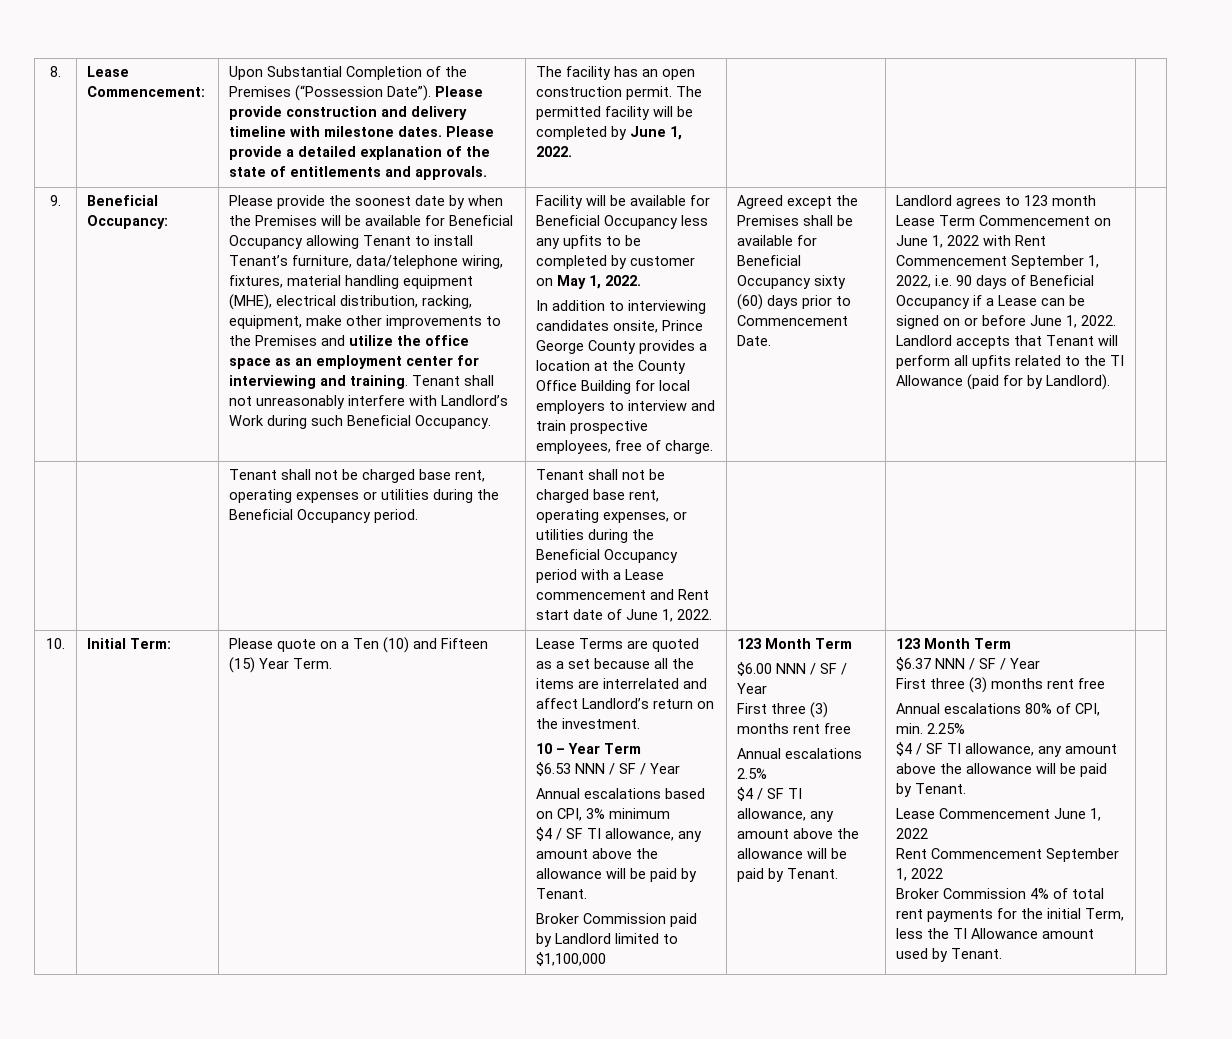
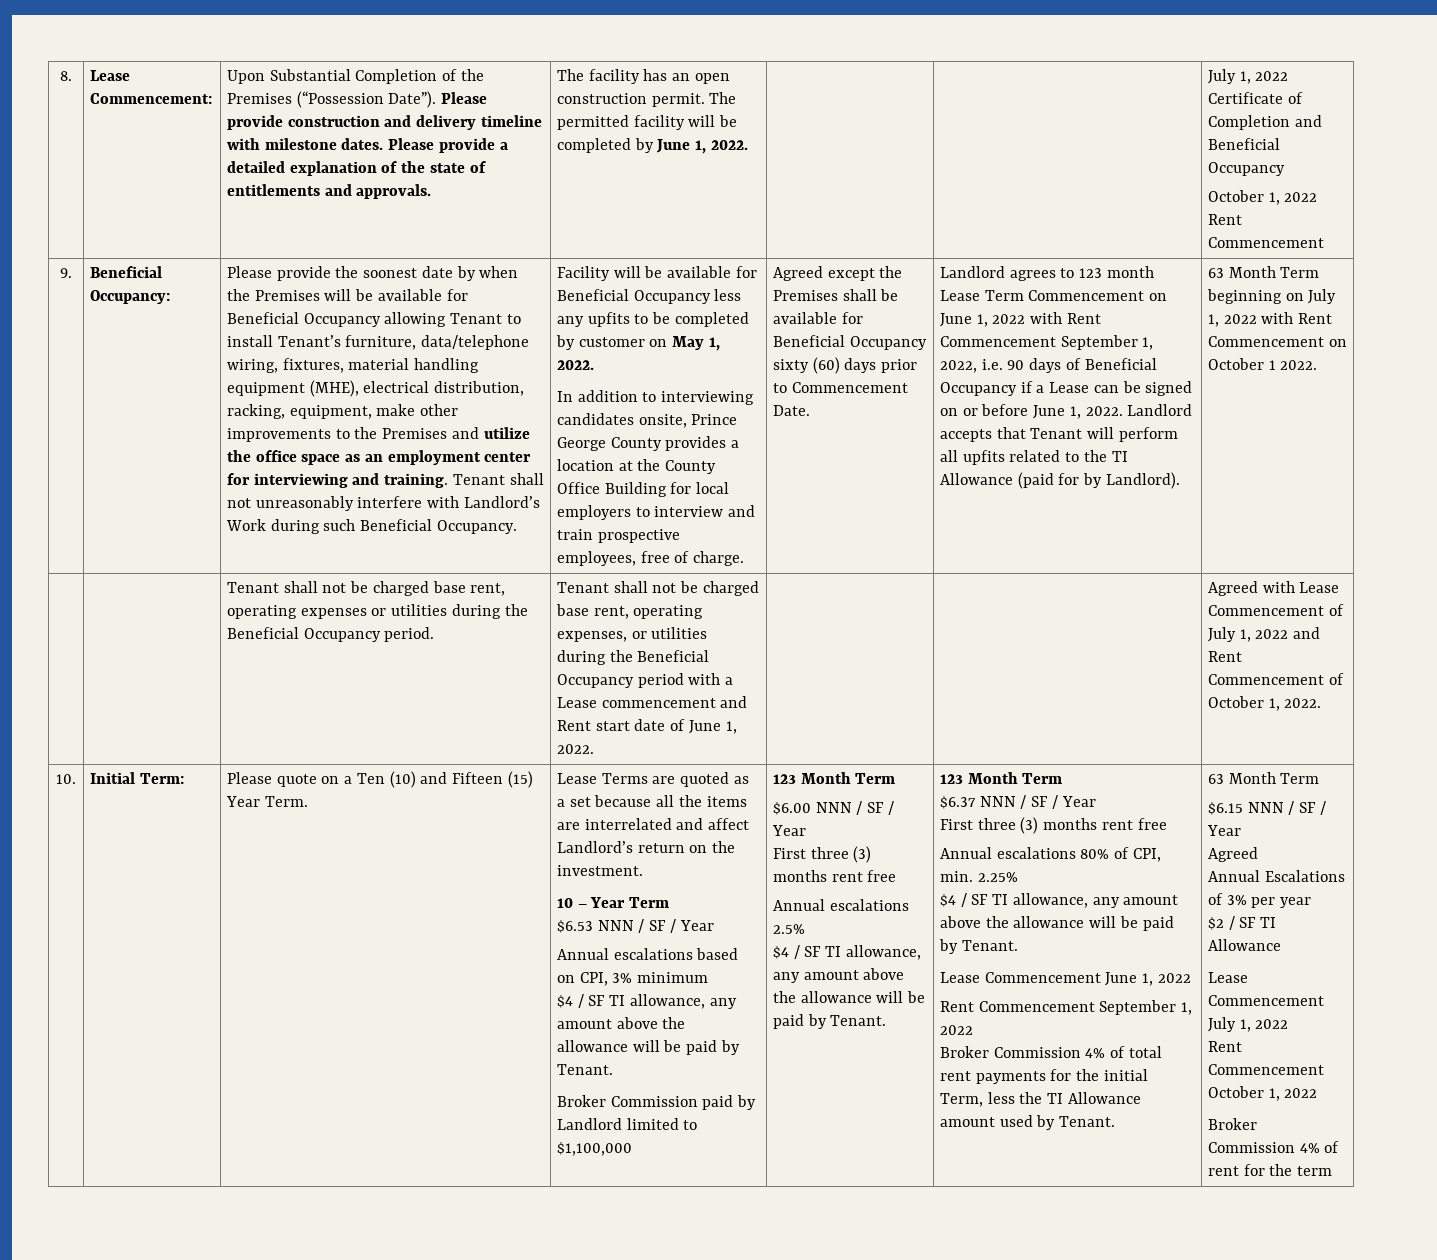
(573, 151) none -> [1208,69,1289,84] [1208,92,1303,104] [1208,115,1322,130] [1208,138,1281,150] [1208,162,1286,176] [1208,190,1318,205] [1208,214,1243,225] [1208,237,1325,248] July 1, 2022 Certificate of Completion and Beneficial Occupancy // October 1, 2022 Rent Commencement
(1111, 382) none -> [1208,266,1320,278] [1207,289,1337,304] [1208,312,1333,327] [1208,336,1347,347] [1208,358,1318,370] 63 Month Term beginning on July 1, 2022 with Rent Commencement on October 1 2022.
(713, 614) none -> [1208,581,1340,596] [1208,604,1344,616] [1208,627,1321,642] [1208,651,1243,662] [1208,673,1344,685] [1208,696,1322,711] Agreed with Lease Commencement of July 1, 2022 and Rent Commencement of October 1, 2022.
(1003, 953) none -> [1208,772,1320,784] [1208,801,1326,815] [1207,825,1242,836] [1208,847,1259,862] [1208,870,1345,882] [1208,893,1312,908] [1208,916,1277,930] [1208,939,1282,951] [1208,972,1249,983] [1208,995,1325,1006] [1208,1017,1289,1032] [1208,1041,1243,1052] [1208,1064,1325,1075] [1208,1086,1318,1101] [1208,1118,1258,1130] [1208,1141,1340,1153] [1208,1164,1333,1176] 63 Month Term // $6.15 NNN / SF / Year // Agreed // Annual Escalations of 3% per year // $2 / SF TI Allowance // Lease Commencement July 1, 2022 // Rent Commencement October 1, 2022 // Broker Commission 4% of rent for the term

